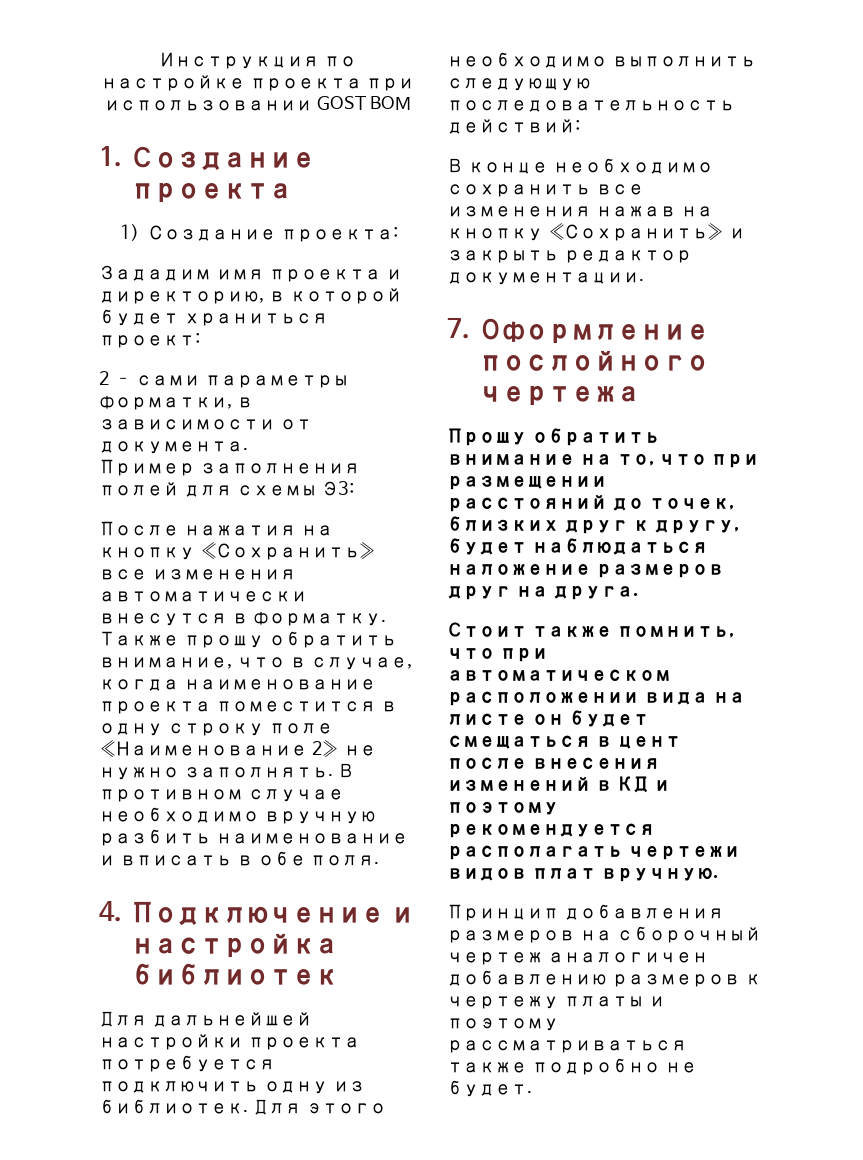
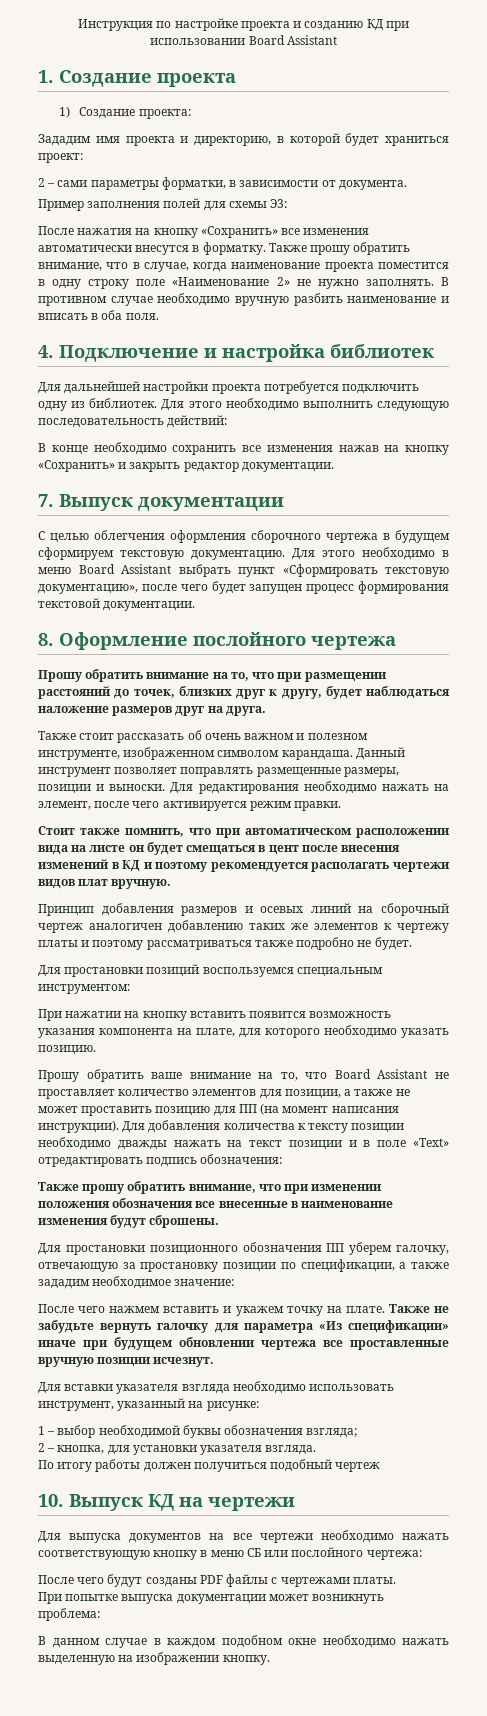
[366,78,415,91] [103,96,412,111] при использовании GOST BOM -> [293,19,409,31] [150,35,337,45] и созданию КД при использовании Board Assistant
[257,851,306,866] обе -> [101,310,123,320] оба
(470, 328) none -> [59,494,284,511] [38,530,450,543] [38,547,449,560] [38,564,449,577] [38,581,449,594] [38,598,196,611] [38,633,53,646] Выпуск документации // С целью облегчения оформления сборочного чертежа в будущем сформируем текстовую документацию. Для этого необходимо в меню Board Assistant выбрать пункт «Сформировать текстовую документацию», после чего будет запущен процесс формирования текстовой документации. // 8.
(638, 592) none -> [38,730,368,743] [38,747,405,760] [38,767,399,777] [38,781,450,794] [38,801,342,811] // Также стоит рассказать об очень важном и полезном инструменте, изображенном символом карандаша. Данный инструмент позволяет поправлять размещенные размеры, позиции и выноски. Для редактирования необходимо нажать на элемент, после чего активируется режим правки.
(575, 936) none -> [244,903,351,913] и осевых линий
[611,974,740,987] размеров -> [249,923,378,930] таких же элементов
(532, 1088) none -> [38,964,383,977] [38,984,130,994] [38,1009,392,1021] [38,1025,449,1038] [38,1045,96,1055] [38,1069,449,1082] [38,1089,410,1099] [38,1103,399,1116] [38,1120,405,1133] [38,1137,449,1150] [38,1154,283,1167] [38,1181,383,1194] [38,1198,394,1208] [38,1215,220,1228] [38,1242,449,1255] [38,1259,450,1272] [38,1276,235,1289] [38,1304,450,1316] [38,1320,449,1333] [38,1337,449,1350] [38,1357,215,1367] [38,1381,395,1394] [38,1398,259,1411] [38,1425,358,1438] [38,1443,317,1455] [38,1459,381,1472] [38,1494,295,1511] [38,1530,449,1543] [38,1547,422,1560] [38,1574,396,1587] [38,1592,385,1604] [38,1608,100,1621] [38,1635,449,1648] [38,1652,270,1665] // Для простановки позиций воспользуемся специальным инструментом: // При нажатии на кнопку вставить появится возможность указания компонента на плате, для которого необходимо указать позицию. // Прошу обратить ваше внимание на то, что Board Assistant не проставляет количество элементов для позиции, а также не может проставить позицию для ПП (на момент написания инструкции). Для добавления количества к тексту позиции необходимо дважды нажать на текст позиции и в поле «Text» отредактировать подпись обозначения: // Также прошу обратить внимание, что при изменении положения обозначения все внесенные в наименование изменения будут сброшены. // Для простановки позиционного обозначения ПП уберем галочку, отвечающую за простановку позиции по спецификации, а также зададим необходимое значение: // После чего нажмем вставить и укажем точку на плате. Также не забудьте вернуть галочку для параметра «Из спецификации» иначе при будущем обновлении чертежа все проставленные вручную позиции исчезнут. // Для вставки указателя взгляда необходимо использовать инструмент, указанный на рисунке: // 1 – выбор необходимой буквы обозначения взгляда; // 2 – кнопка, для установки указателя взгляда. // По итогу работы должен получиться подобный чертеж // 10. Выпуск КД на чертежи // Для выпуска документов на все чертежи необходимо нажать соответствующую кнопку в меню СБ или послойного чертежа: // После чего будут созданы PDF файлы с чертежами платы. // При попытке выпуска документации может возникнуть проблема: // В данном случае в каждом подобном окне необходимо нажать выделенную на изображении кнопку.

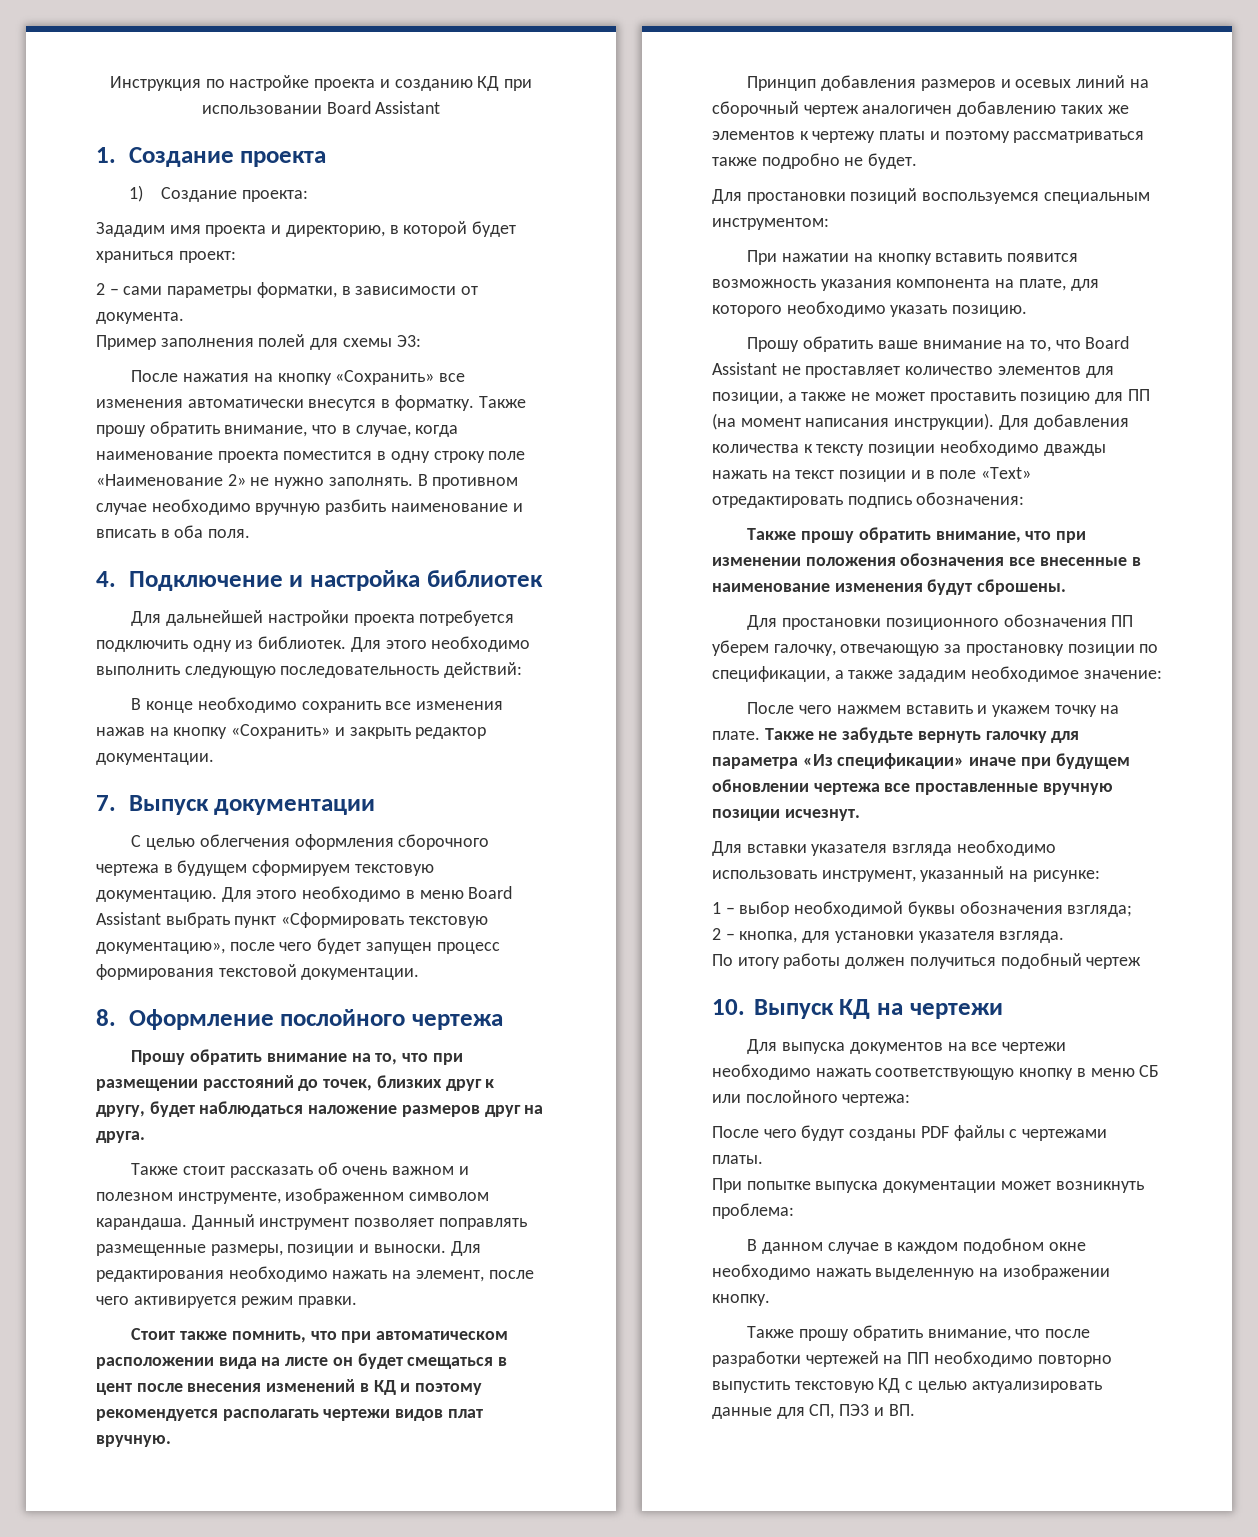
(270, 1660) none -> [747,1325,1091,1341] [712,1351,1112,1367] [712,1378,1102,1393] [712,1404,915,1419] // Также прошу обратить внимание, что после разработки чертежей на ПП необходимо повторно выпустить текстовую КД с целью актуализировать данные для СП, ПЭ3 и ВП.

